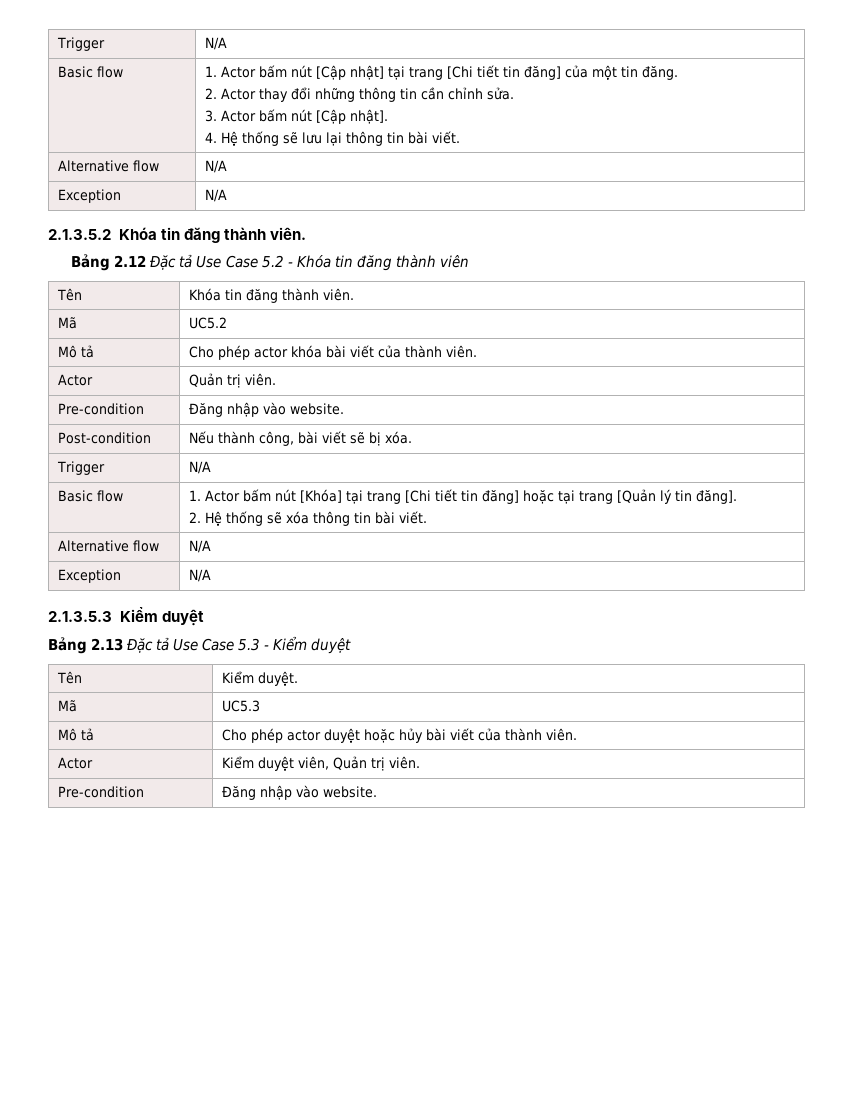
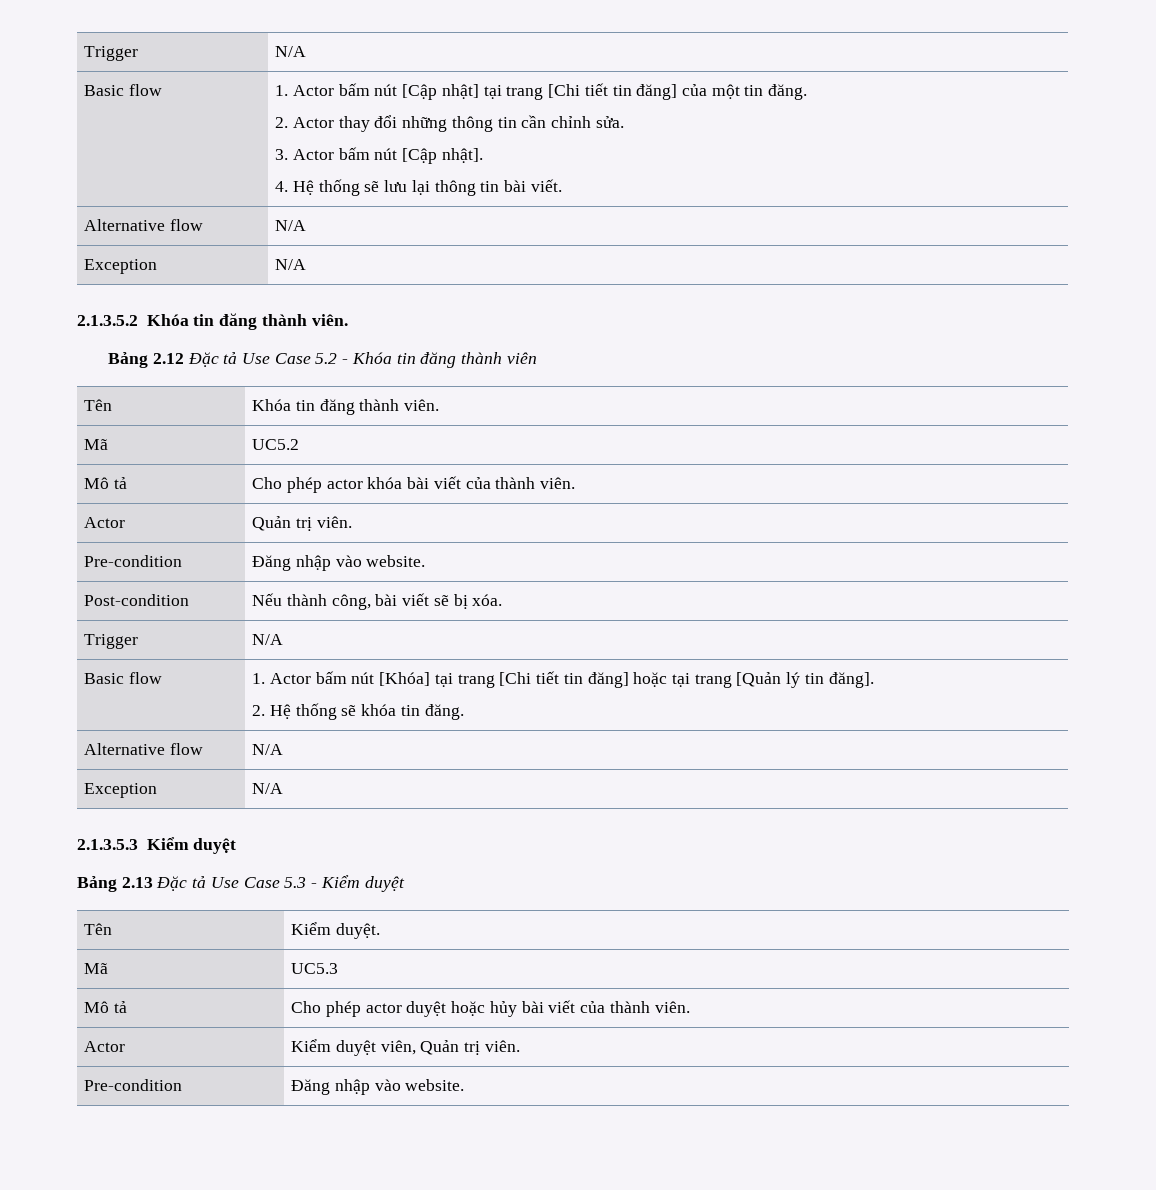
[285,511,427,526] xóa thông tin bài viết. -> [361,704,464,720] khóa tin đăng.

